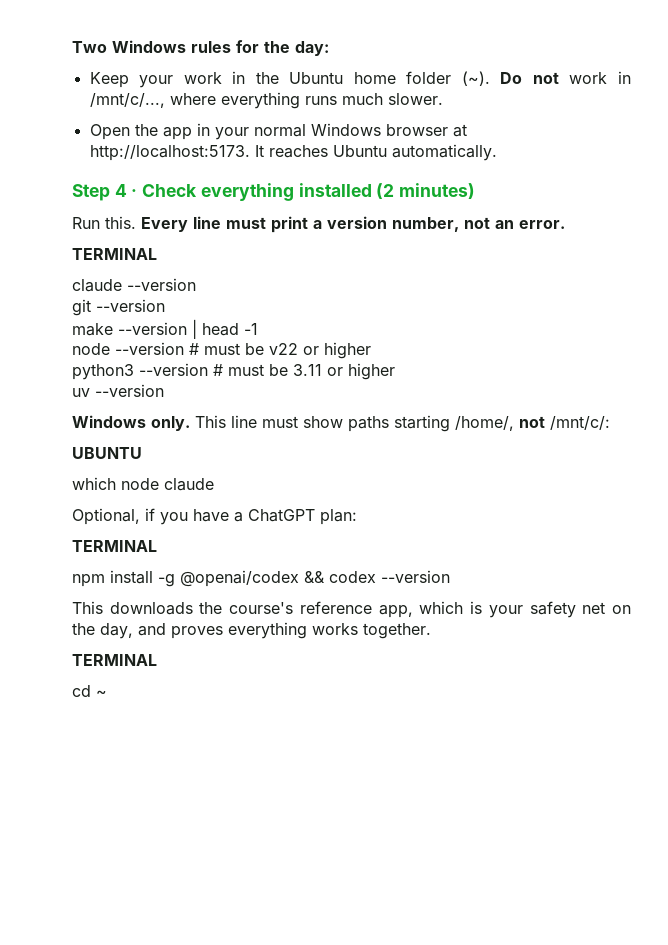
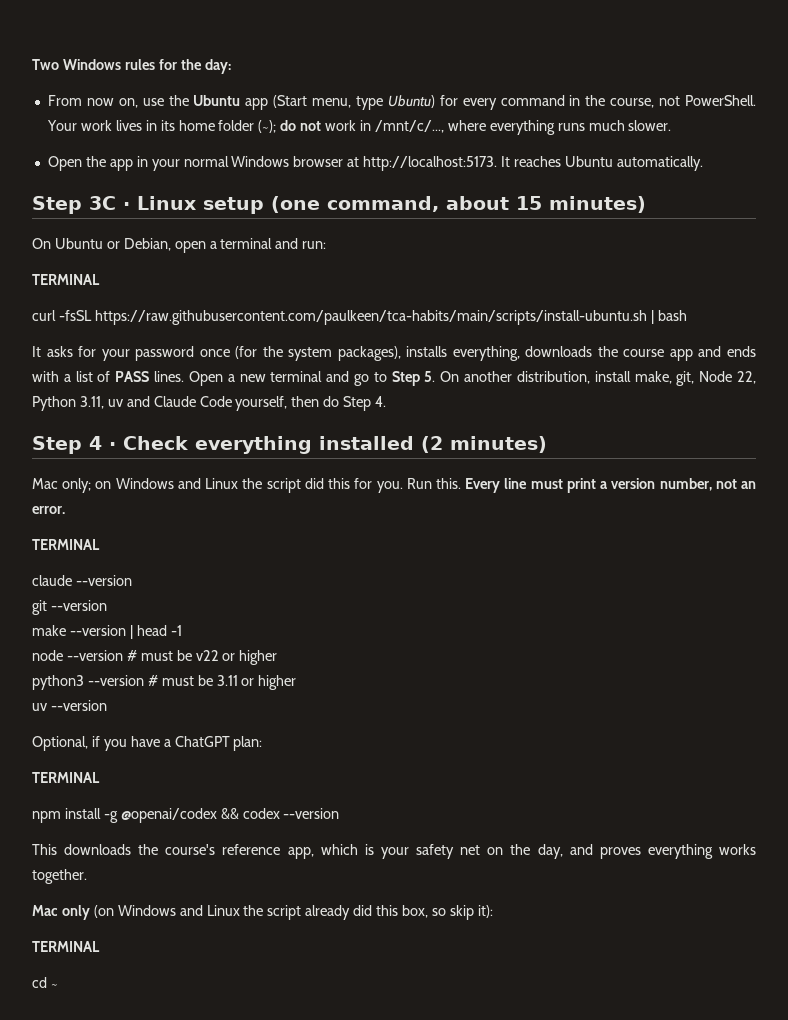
[89,71,523,88] Keep your work in the Ubuntu home folder (~). Do -> [47,95,756,110] [46,120,297,133] From now on, use the Ubuntu app (Start menu, type Ubuntu) for every command in the course, not PowerShell. Your work lives in its home folder (~); do
(497, 152) none -> [32,196,646,214] [32,238,327,253] [32,274,100,285] [32,310,687,325] [32,346,756,361] [32,371,757,386] [32,396,387,411] // Step 3C · Linux setup (one command, about 15 minutes) // On Ubuntu or Debian, open a terminal and run: // TERMINAL // curl -fsSL https://raw.githubusercontent.com/paulkeen/tca-habits/main/scripts/install-ubuntu.sh | bash // It asks for your password once (for the system packages), installs everything, downloads the course app and ends with a list of PASS lines. Open a new terminal and go to Step 5. On another distribution, install make, git, Node 22, Python 3.11, uv and Claude Code yourself, then do Step 4.
(476, 191) none -> [32,478,403,493] Mac only; on Windows and Linux the script did this for you.
[72,415,610,432] [72,447,142,459] [72,477,214,491] // Windows only. This line must show paths starting /home/, not /mnt/c/: // UBUNTU // which node claude -> (107, 705) none
(431, 631) none -> [32,905,493,920] // Mac only (on Windows and Linux the script already did this box, so skip it):

